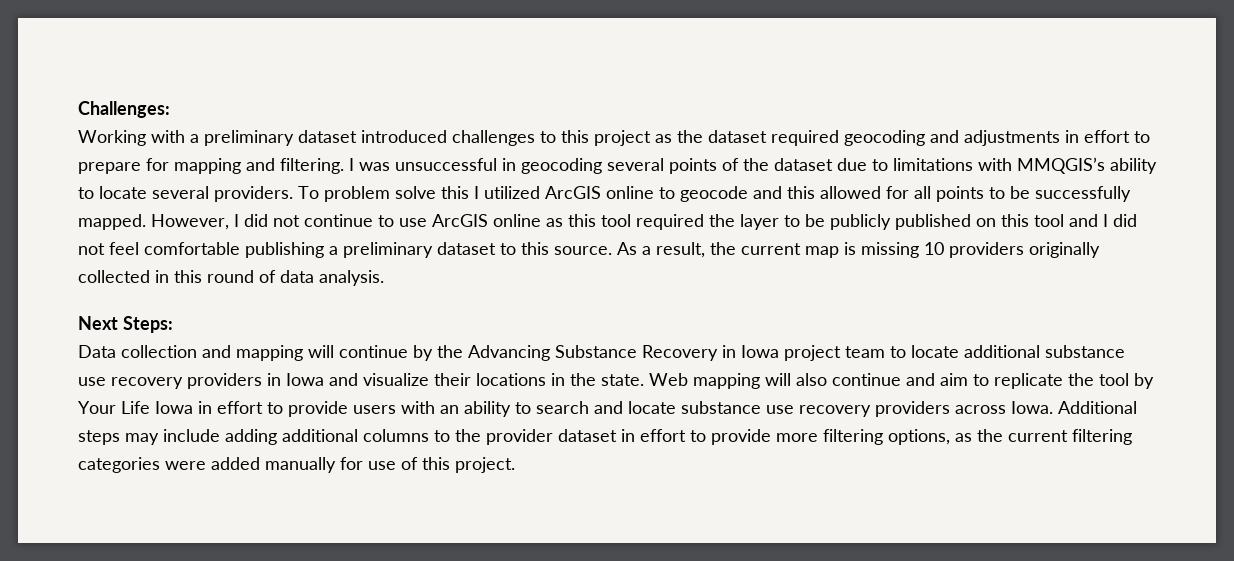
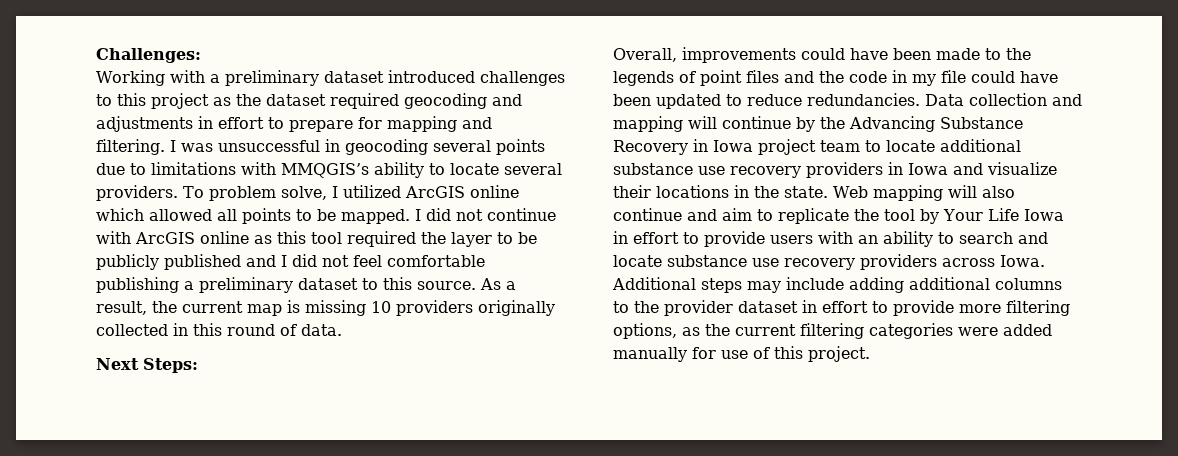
[722,158,833,171] of the dataset -> (545, 147) none
[395,186,469,199] solve this -> [280,186,327,200] solve,
[659,186,909,202] to geocode and this allowed for -> [96,208,212,221] which allowed
[1035,186,1131,202] [78,214,229,230] successfully mapped. However, -> [341,209,410,224] mapped.
[378,215,427,227] to use -> [96,231,131,244] with
[976,214,1064,227] on this tool -> (241, 262) none
[280,270,384,286] data analysis. -> [301,324,342,336] data.
(173, 324) none -> [613,47,1031,63] [613,70,1058,86] [613,93,920,109] Overall, improvements could have been made to the legends of point files and the code in my file could have been updated to reduce redundancies.

